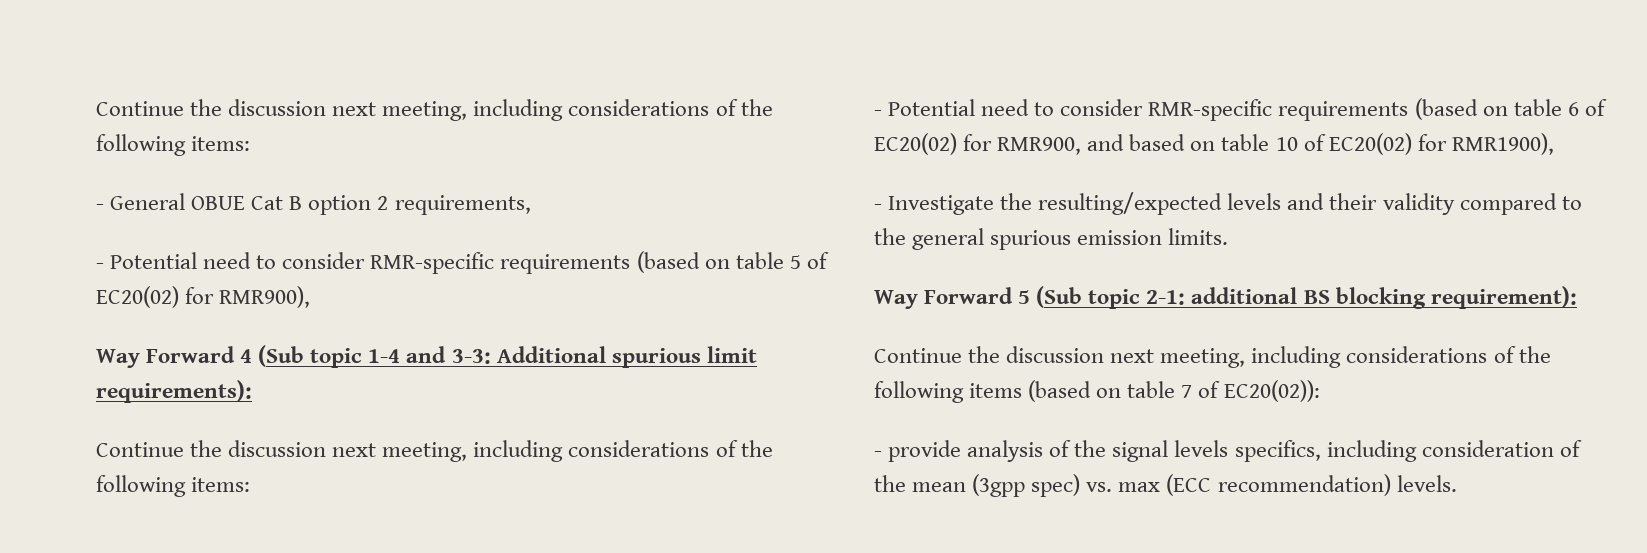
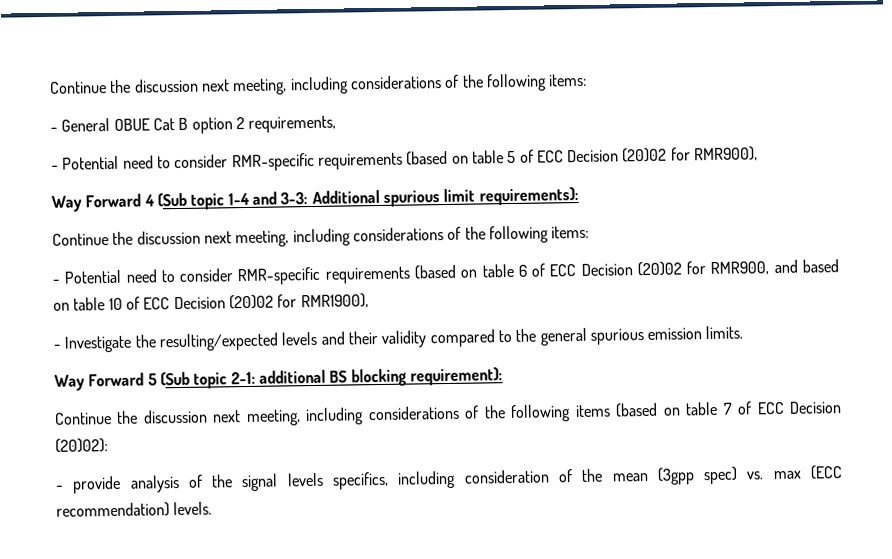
[96,286,179,308] EC20(02) -> [536,147,668,163] ECC Decision (20)02
[874,133,957,155] EC20(02) -> [549,261,682,277] ECC Decision (20)02
[1328,133,1412,155] EC20(02) -> [143,294,274,310] ECC Decision (20)02
[1223,380,1320,402] EC20(02)): -> [756,401,843,415] [55,438,108,453] ECC Decision (20)02):

